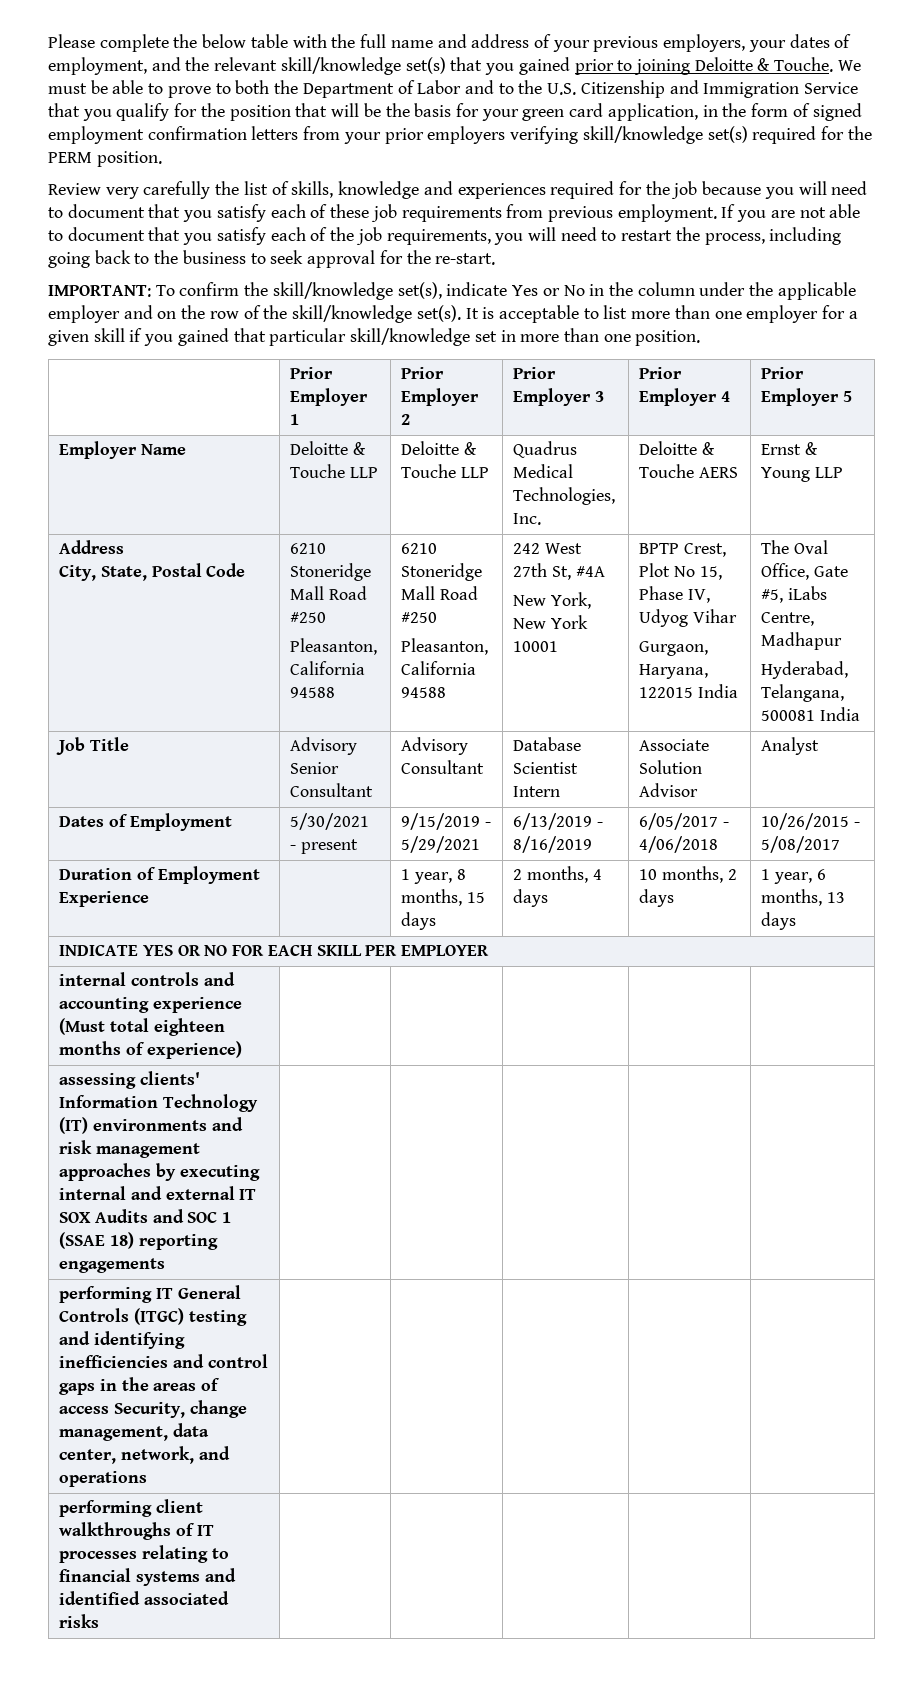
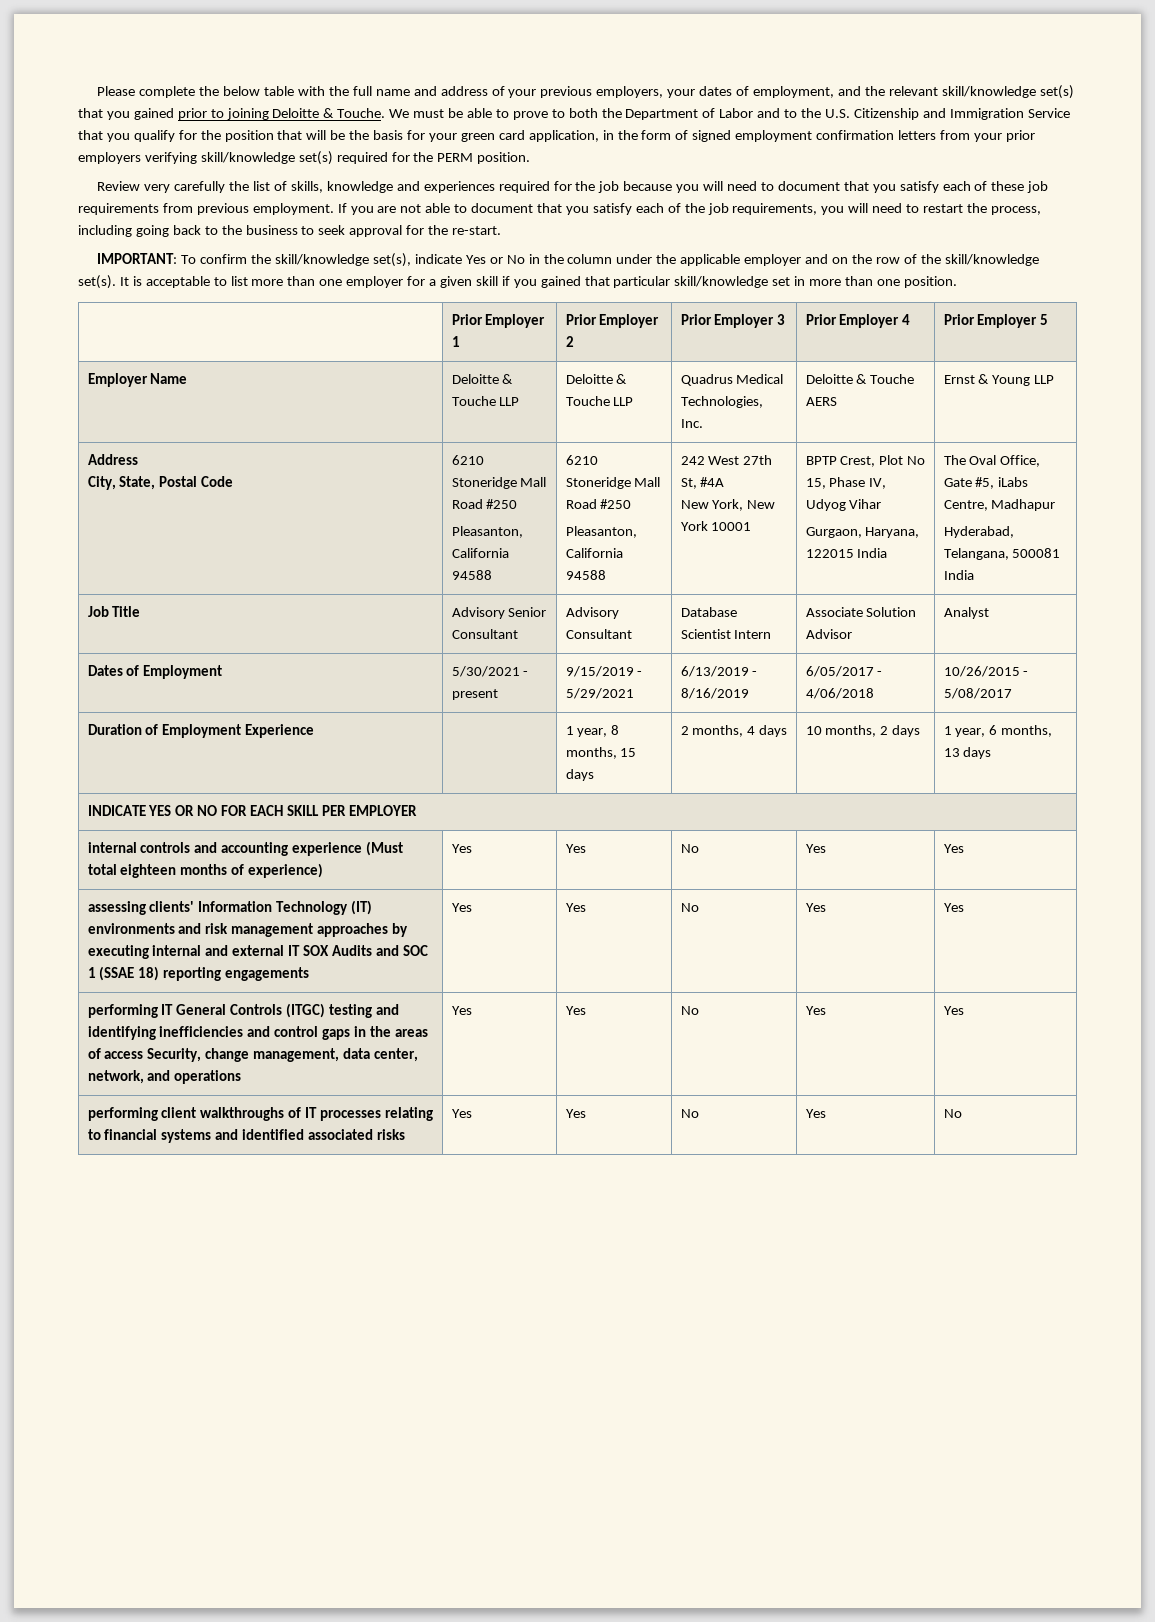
(242, 1050) | | | | -> [451,844,472,853] [565,844,586,853] [680,844,699,853] [805,844,826,853] [943,844,964,853] Yes | Yes | No | Yes | Yes
(166, 1265) | | | | -> [451,903,472,912] [565,903,586,912] [680,903,699,912] [805,903,826,912] [943,903,964,912] Yes | Yes | No | Yes | Yes
(148, 1479) | | | | -> [451,1006,472,1015] [565,1006,586,1015] [680,1006,699,1015] [805,1006,826,1015] [943,1006,964,1015] Yes | Yes | No | Yes | Yes
(100, 1621) | | | | -> [451,1109,472,1118] [565,1109,586,1118] [680,1109,699,1118] [805,1109,826,1118] [943,1109,962,1118] Yes | Yes | No | Yes | No

